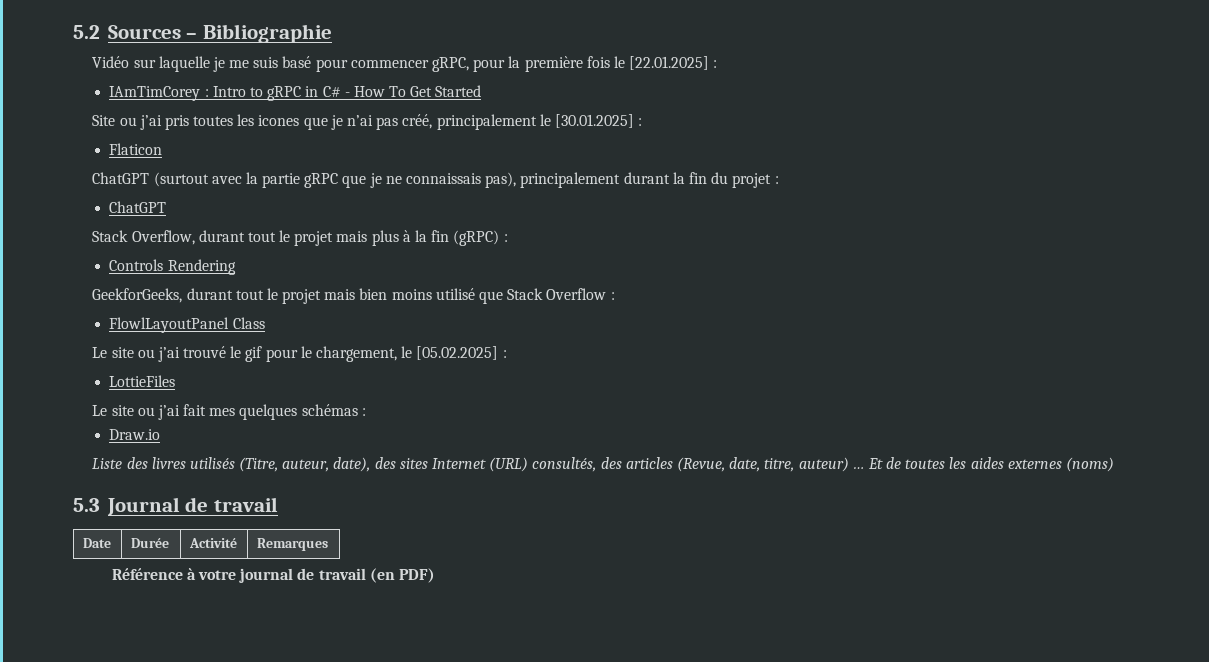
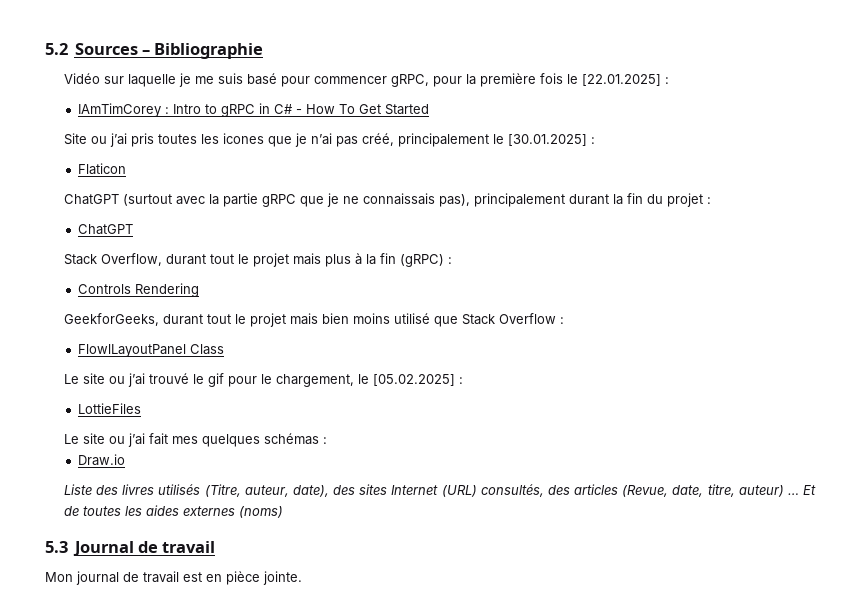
[82,538,111,548] [130,538,169,548] [188,538,237,548] [256,538,328,551] [111,568,435,583] // Date | Durée | Activité | Remarques // Référence à votre journal de travail (en PDF) -> [45,571,302,585] // Mon journal de travail est en pièce jointe.

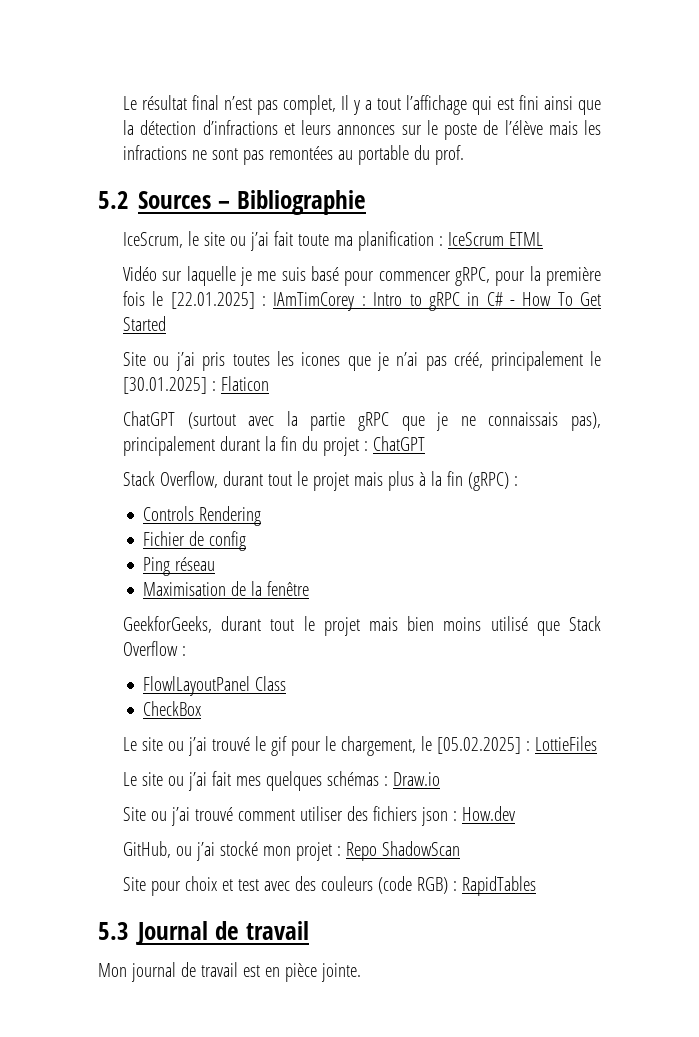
[45,43,264,59] 5.2 Sources – Bibliographie -> [122,95,601,115] [122,120,602,140] [122,145,464,165] [98,190,366,215] [122,231,543,251] Le résultat final n’est pas complet, Il y a tout l’affichage qui est fini ainsi que la détection d’infractions et leurs annonces sur le poste de l’élève mais les infractions ne sont pas remontées au portable du prof. // 5.2 Sources – Bibliographie // IceScrum, le site ou j’ai fait toute ma planification : IceScrum ETML
(669, 80) // -> (267, 301) none
(595, 140) // -> (216, 386) none
(711, 200) // -> (368, 446) none
(200, 290) none -> [143,531,247,551] [143,557,216,576] [143,581,310,596] // Fichier de config // Ping réseau // Maximisation de la fenêtre
(225, 349) none -> [143,701,202,716] // CheckBox
(463, 380) // -> (530, 746) none
(327, 440) // -> (388, 781) none
[63,484,816,497] [63,505,283,518] Liste des livres utilisés (Titre, auteur, date), des sites Internet (URL) consultés, des articles (Revue, date, titre, auteur) … Et de toutes les aides externes (noms) -> [122,806,515,826] [122,841,460,861] [122,876,536,896] Site ou j’ai trouvé comment utiliser des fichiers json : How.dev // GitHub, ou j’ai stocké mon projet : Repo ShadowScan // Site pour choix et test avec des couleurs (code RGB) : RapidTables

